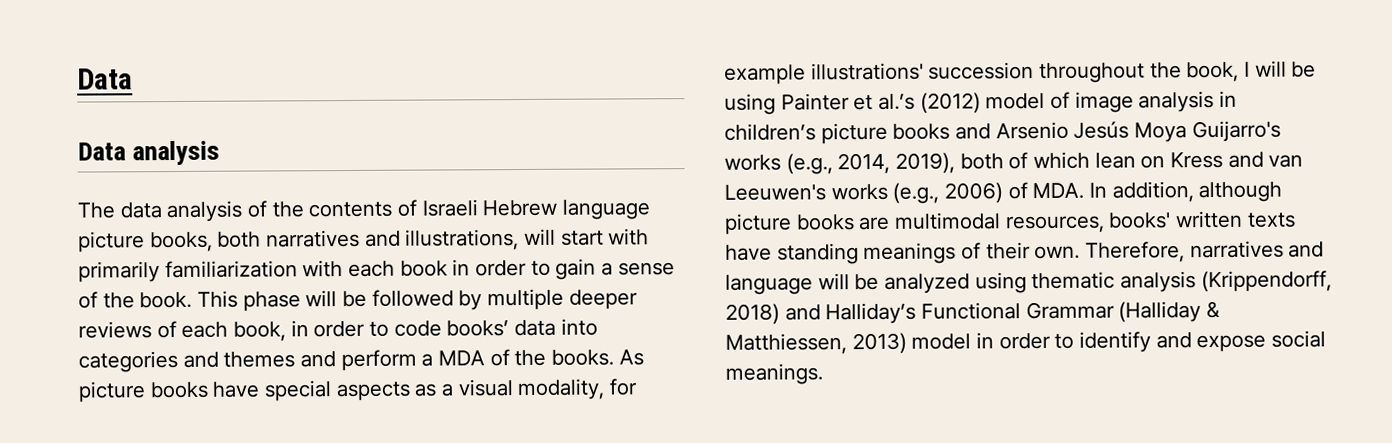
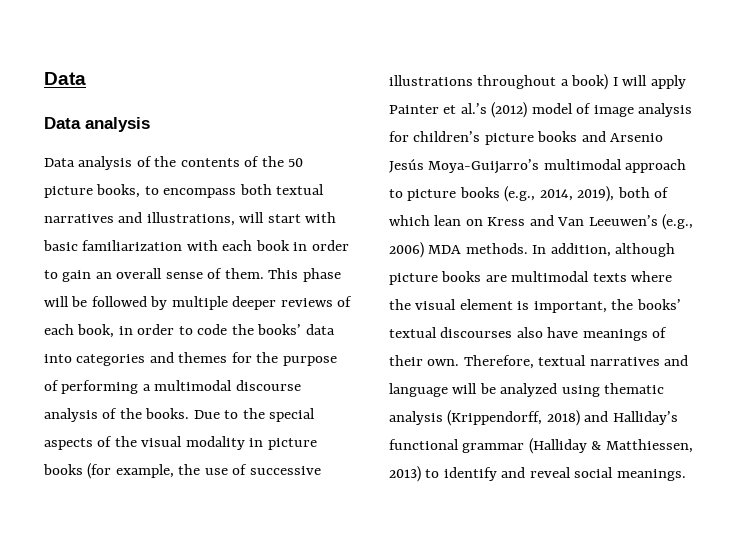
[77,202,162,219] The data -> [44,158,75,167] Data
[421,199,651,220] [78,231,262,253] Israeli Hebrew language picture books, both -> [261,156,304,167] [44,184,325,198] the 50 picture books, to encompass both textual
[78,261,160,283] primarily -> [43,240,78,251] basic
[601,262,675,276] [78,291,193,309] a sense of the book. -> [95,268,264,279] an overall sense of them.
(442, 328) none -> [231,324,254,335] the
[300,349,644,372] [78,378,639,403] [724,60,1317,85] [724,93,776,115] and perform a MDA of the books. As picture books have special aspects as a visual modality, for example illustrations' succession throughout the book, I will be using -> [231,352,337,366] [44,380,301,394] [44,408,316,422] [44,436,317,450] [43,463,321,479] [389,74,686,90] for the purpose of performing a multimodal discourse analysis of the books. Due to the special aspects of the visual modality in picture books (for example, the use of successive illustrations throughout a book) I will apply
[1219,90,1238,107] in -> [389,131,409,142] for
[1134,120,1281,143] [724,154,781,171] Moya Guijarro's works -> [428,159,687,174] [389,187,500,201] Moya-Guijarro’s multimodal approach to picture books
[1268,154,1304,168] [724,182,1085,204] van Leeuwen's works (e.g., 2006) of MDA. -> [557,214,694,230] [389,242,528,258] Van Leeuwen’s (e.g., 2006) MDA methods.
[1004,210,1296,234] [725,243,859,265] resources, books' written texts have standing -> [592,271,673,282] [389,299,681,313] [389,327,579,338] texts where the visual element is important, the books’ textual discourses also have
(1186, 252) none -> [538,355,587,366] textual
[921,301,1115,320] Functional Grammar -> [389,439,525,453] functional grammar
[911,332,1051,350] model in order -> (421, 474) none
[1196,334,1267,353] expose -> [529,467,571,478] reveal

